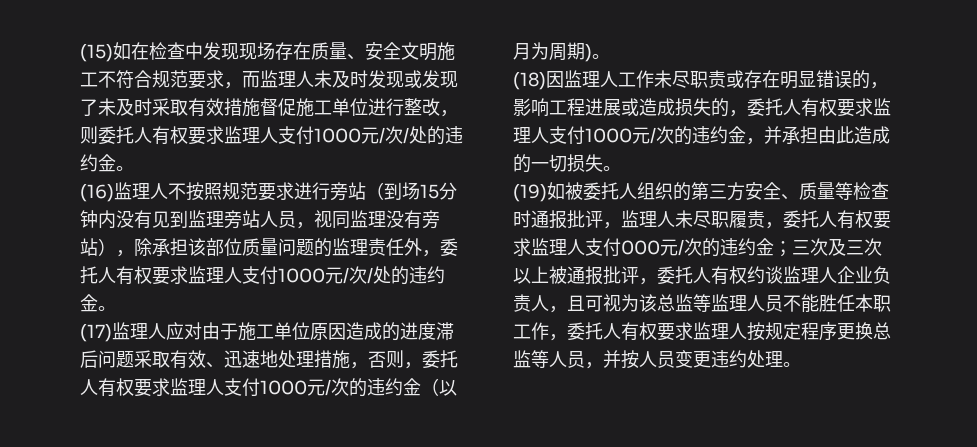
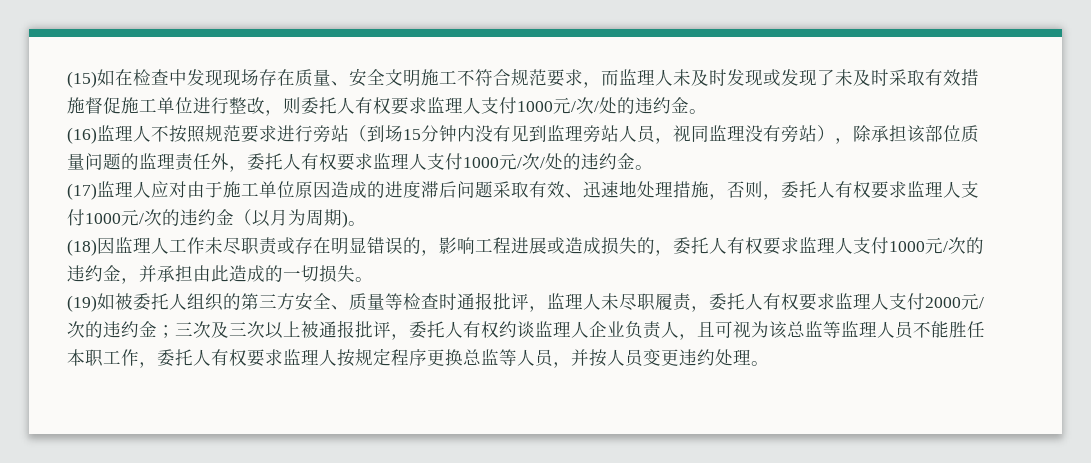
[621,240,660,255] 000 -> [925,297,961,308] 2000

